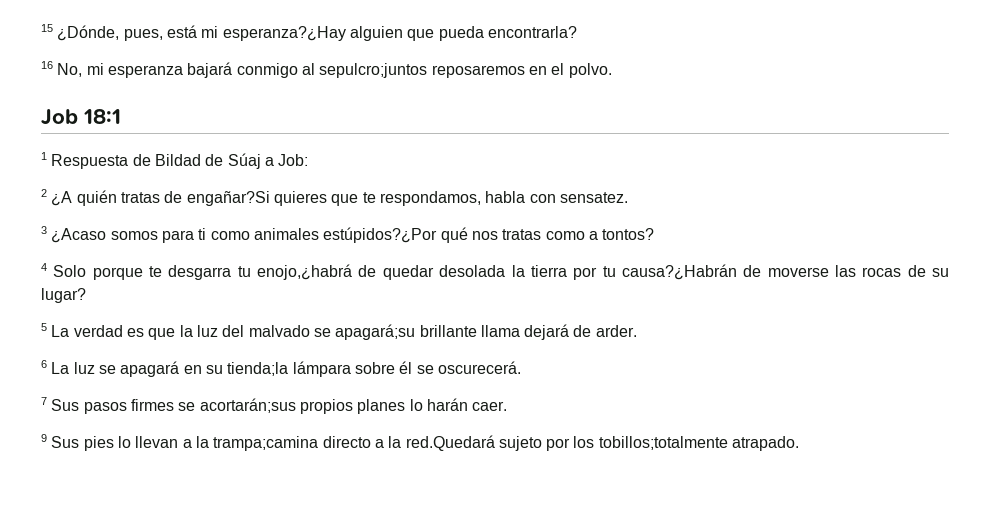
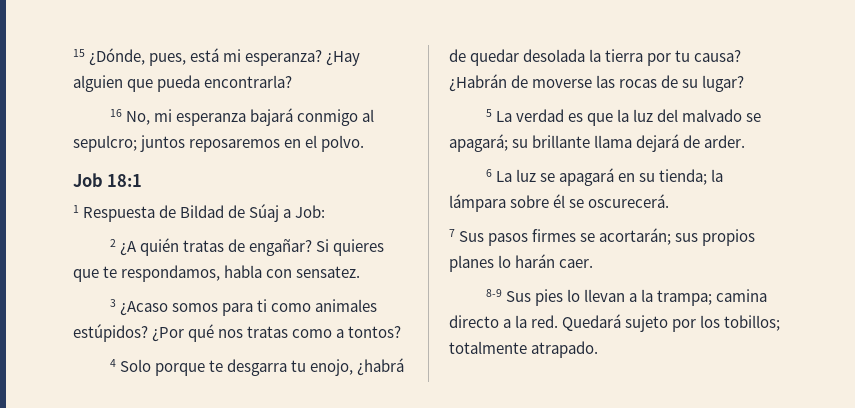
[222,26,346,41] esperanza?¿Hay -> [245,50,361,66] esperanza? ¿Hay
[319,63,428,78] sepulcro;juntos -> [73,135,186,152] sepulcro; juntos
[186,191,270,206] engañar?Si -> [248,239,329,256] engañar? Si
[323,227,438,243] estúpidos?¿Por -> [73,324,185,342] estúpidos? ¿Por
[257,264,353,280] enojo,¿habrá -> [309,358,404,376] enojo, ¿habrá
[621,264,737,280] causa?¿Habrán -> [694,50,742,62] [449,74,507,92] causa? ¿Habrán
[335,324,416,340] apagará;su -> [449,134,529,152] apagará; su
[227,362,289,376] tienda;la -> [658,169,723,185] tienda; la
[199,398,296,413] acortarán;sus -> [599,228,699,245] acortarán; sus
[41,434,47,442] 9 -> [485,289,502,297] 8-9
[213,436,319,451] trampa;camina -> [656,289,767,306] trampa; camina
[405,435,495,451] red.Quedará -> [531,314,622,331] red. Quedará
[598,436,728,450] tobillos;totalmente -> [724,315,781,331] [449,341,527,354] tobillos; totalmente

